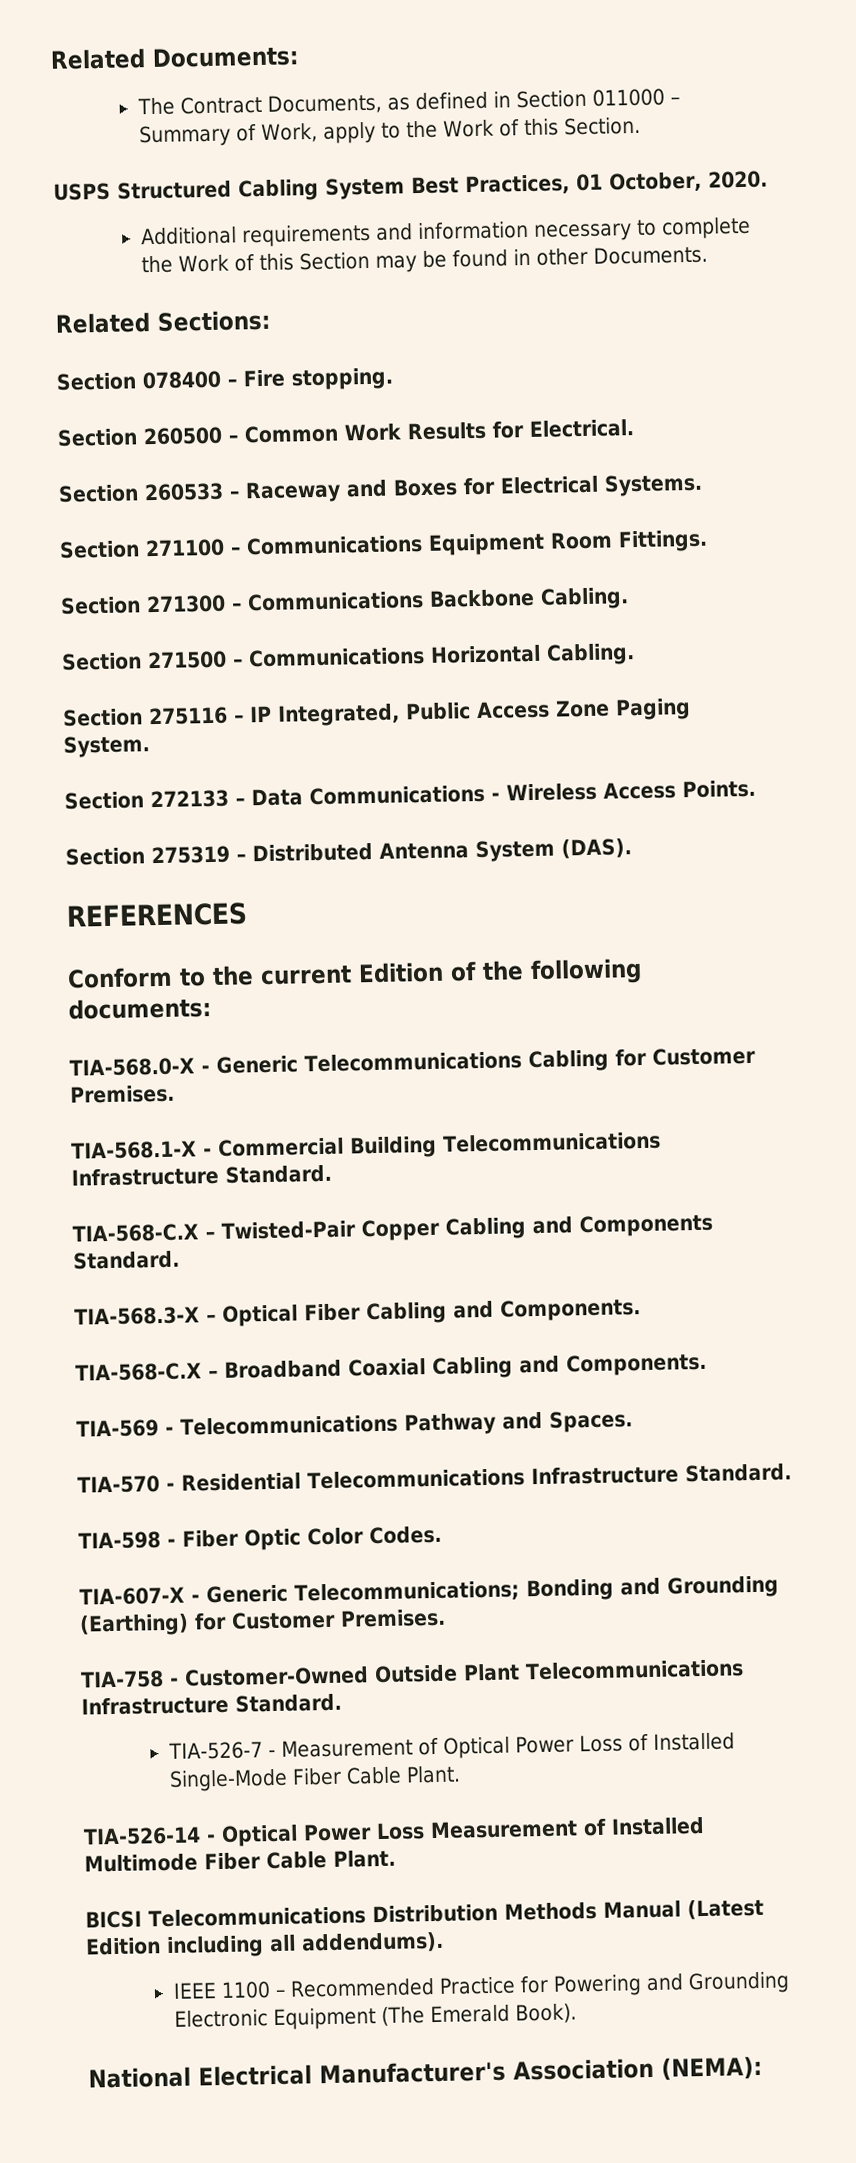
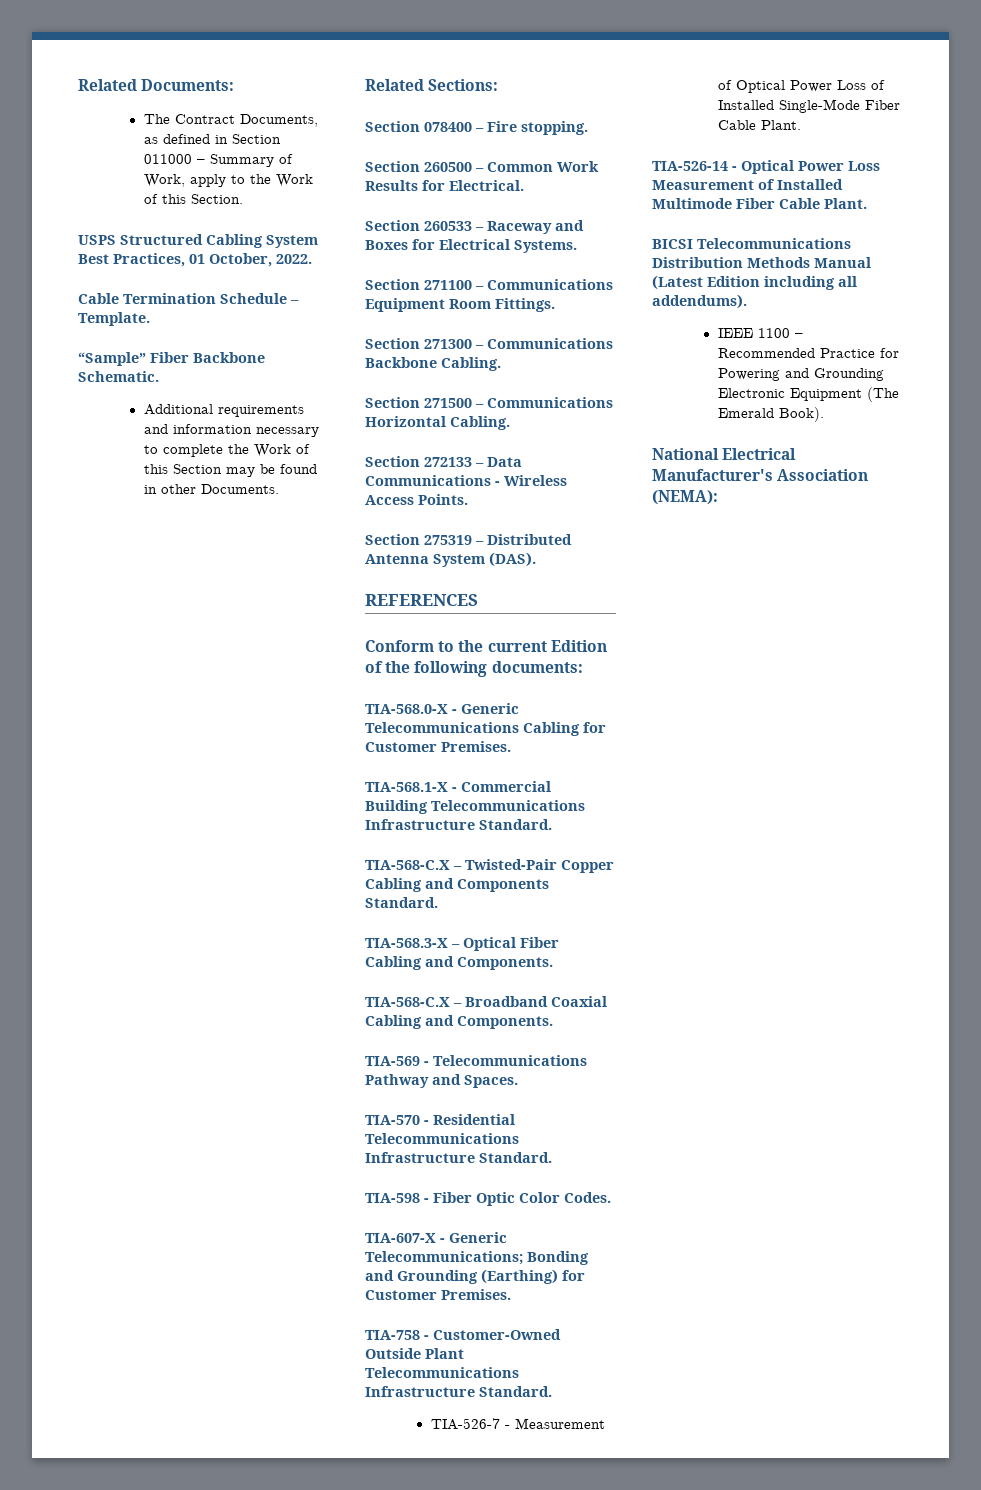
[707,170,768,189] 2020. -> [276,254,312,264] [78,293,299,304] [78,312,150,326] [78,352,265,366] [78,371,159,382] 2022. // Cable Termination Schedule – Template. // “Sample” Fiber Backbone Schematic.
[62,698,691,727] [63,735,150,758] // Section 275116 – IP Integrated, Public Access Zone Paging System. -> (510, 423) none

